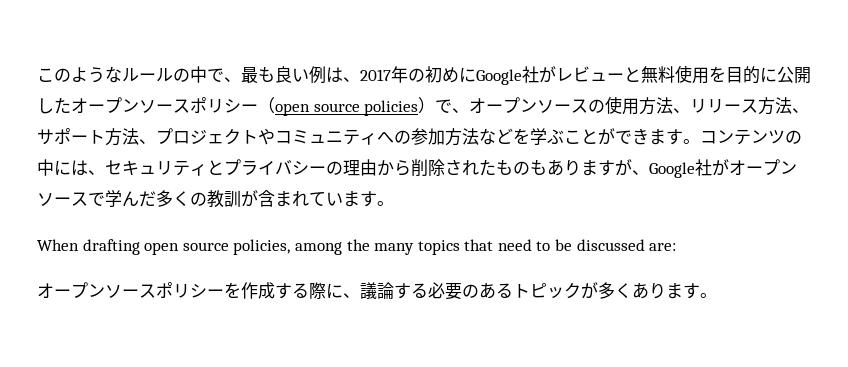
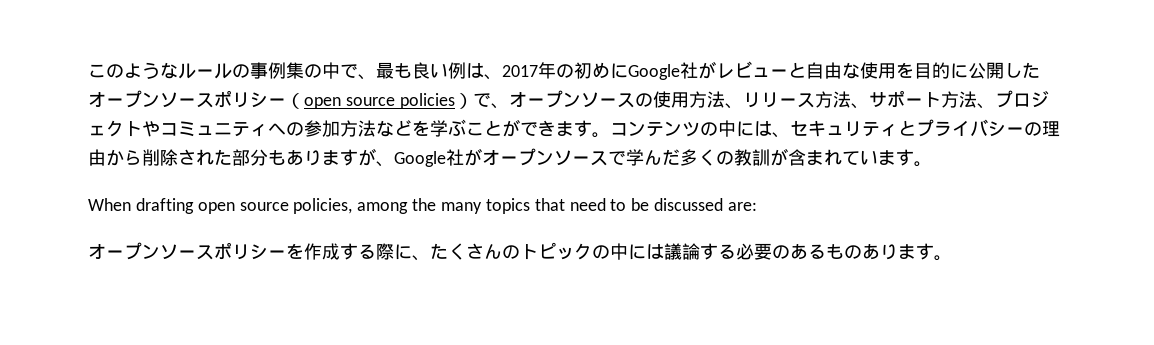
(190, 75) none -> [250,62,322,79] 事例集の
[641,66,675,83] 無料 -> [806,62,860,79] 自由な
[496,159,530,175] もの -> [232,149,268,166] 部分
(360, 295) none -> [430,242,664,260] たくさんのトピックの中には
[513,282,632,299] トピックが多く -> [826,244,862,259] もの

